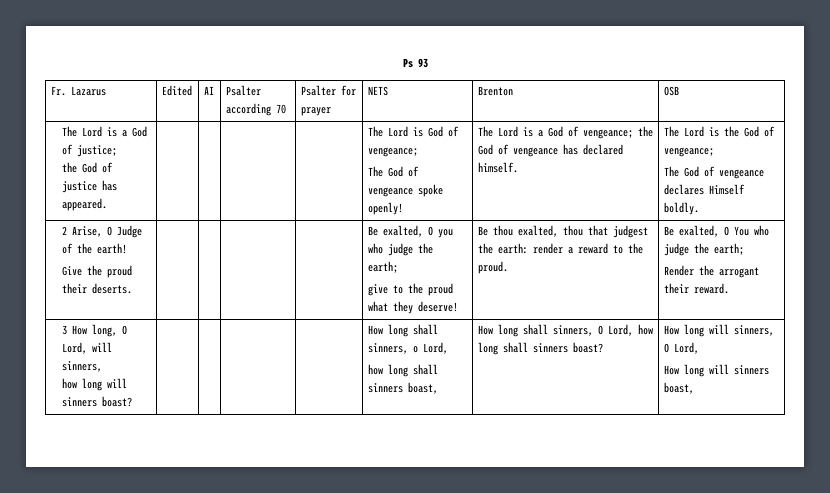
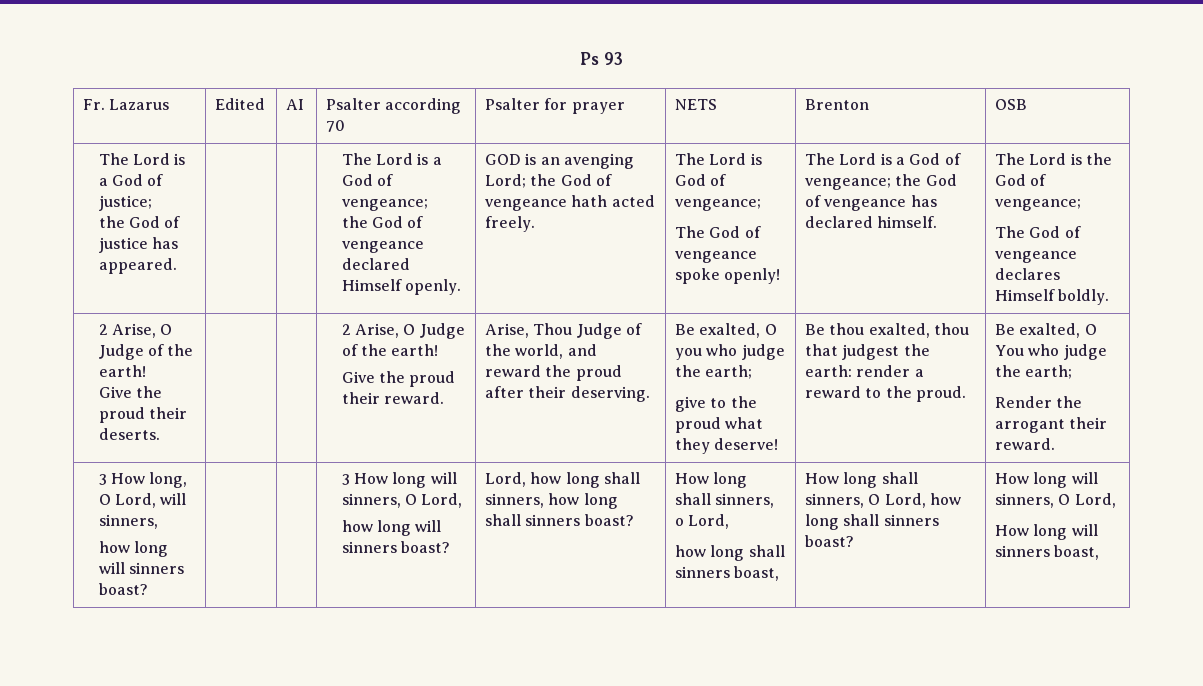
(107, 204) | -> [341,153,442,165] [341,174,394,186] [341,199,428,211] [341,216,424,228] [341,241,424,253] [341,258,410,270] [341,279,462,295] [485,153,635,169] [485,174,613,188] [485,195,655,211] [485,216,536,232] The Lord is a God of vengeance; // the God of vengeance declared Himself openly. | GOD is an avenging Lord; the God of vengeance hath acted freely.
(132, 288) | -> [341,323,465,339] [341,344,439,356] [341,371,456,387] [341,392,445,404] [485,323,643,339] [485,344,597,359] [485,365,622,381] [485,386,650,402] 2 Arise, O Judge of the earth! // Give the proud their reward. | Arise, Thou Judge of the world, and reward the proud after their deserving.
(132, 401) | -> [341,472,457,488] [341,493,463,508] [341,520,442,536] [341,541,451,553] [485,472,641,488] [485,493,618,509] [485,514,634,526] 3 How long will sinners, O Lord, // how long will sinners boast? | Lord, how long shall sinners, how long shall sinners boast?

